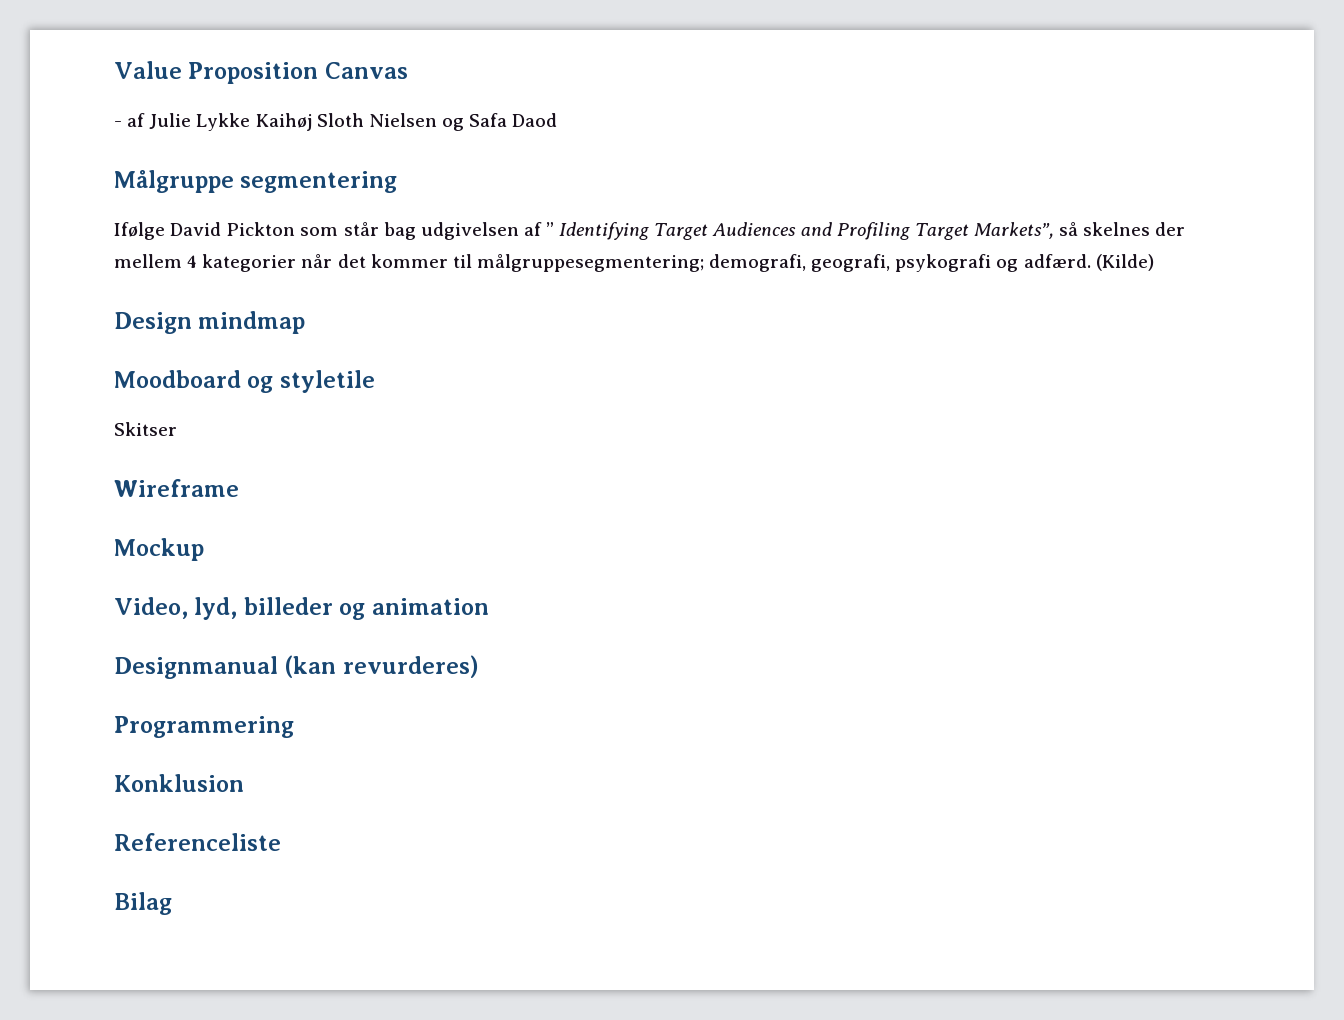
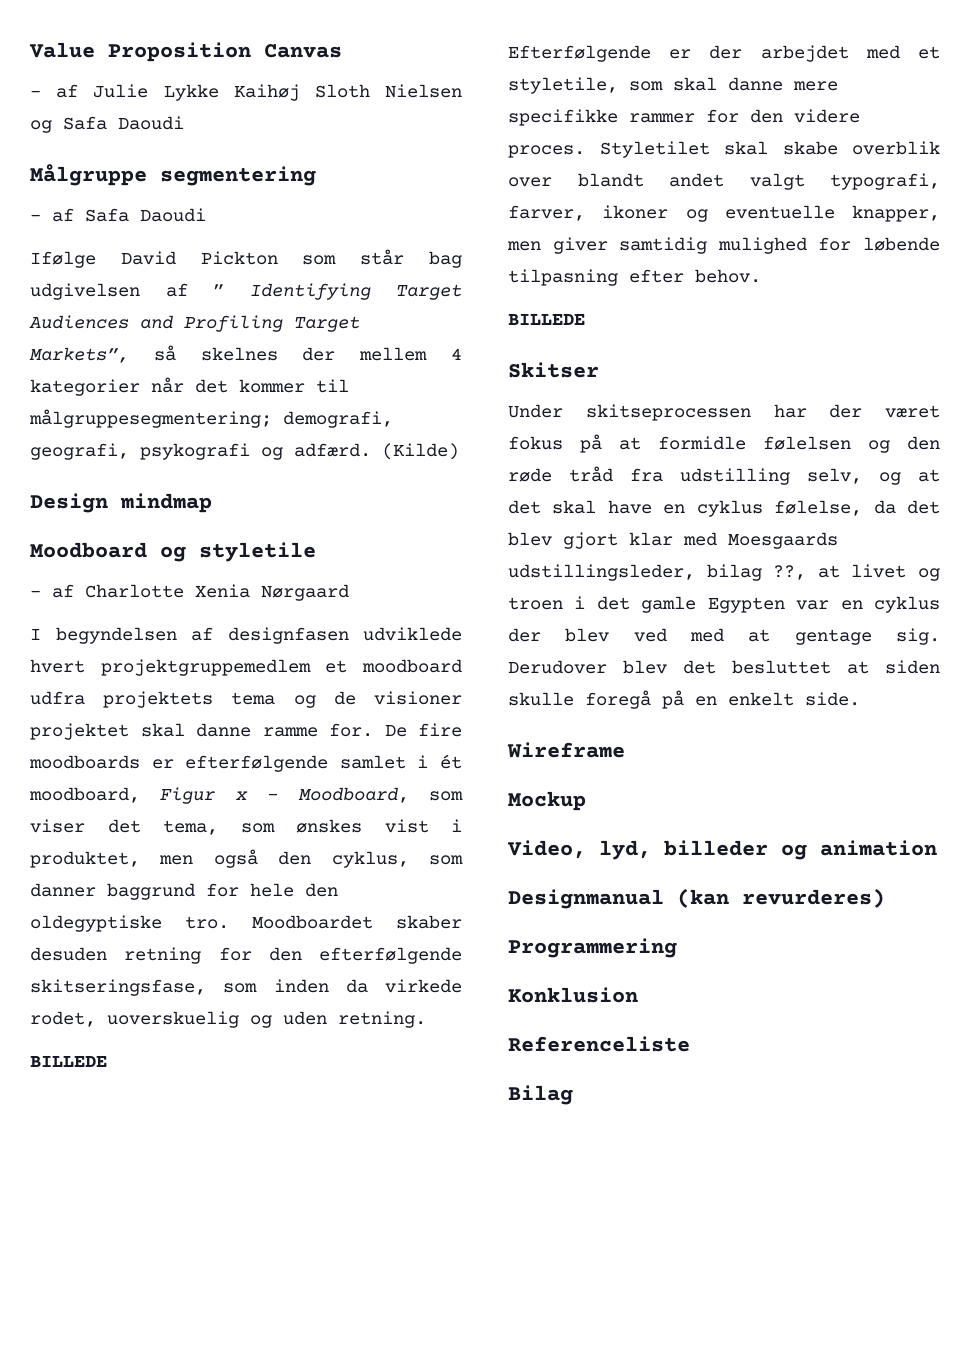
[512,113,558,127] Daod -> [118,116,184,130] Daoudi
(398, 182) none -> [30,208,206,222] // - af Safa Daoudi
[114,422,177,436] Skitser -> [30,584,349,601] [30,627,462,644] [30,659,463,676] [30,691,462,708] [30,723,462,740] [29,754,463,772] [29,787,463,804] [30,819,462,835] [30,849,463,868] [30,883,338,900] [30,915,462,932] [30,947,462,964] [30,979,462,996] [30,1011,426,1028] [30,1056,107,1067] [508,45,940,62] [508,77,838,94] [508,109,860,126] [508,141,940,158] [508,173,940,190] [508,205,940,222] [507,237,940,254] [508,269,761,286] [508,314,585,325] [508,362,599,378] [508,404,940,421] [508,434,940,453] [508,466,940,485] [508,500,940,517] [508,532,838,549] [508,564,940,581] [508,596,940,613] [508,628,940,645] [508,660,940,674] [508,690,860,709] - af Charlotte Xenia Nørgaard // I begyndelsen af designfasen udviklede hvert projektgruppemedlem et moodboard udfra projektets tema og de visioner projektet skal danne ramme for. De fire moodboards er efterfølgende samlet i ét moodboard, Figur x – Moodboard, som viser det tema, som ønskes vist i produktet, men også den cyklus, som danner baggrund for hele den oldegyptiske tro. Moodboardet skaber desuden retning for den efterfølgende skitseringsfase, som inden da virkede rodet, uoverskuelig og uden retning. // BILLEDE // Efterfølgende er der arbejdet med et styletile, som skal danne mere specifikke rammer for den videre proces. Styletilet skal skabe overblik over blandt andet valgt typografi, farver, ikoner og eventuelle knapper, men giver samtidig mulighed for løbende tilpasning efter behov. // BILLEDE // Skitser // Under skitseprocessen har der været fokus på at formidle følelsen og den røde tråd fra udstilling selv, og at det skal have en cyklus følelse, da det blev gjort klar med Moesgaards udstillingsleder, bilag ??, at livet og troen i det gamle Egypten var en cyklus der blev ved med at gentage sig. Derudover blev det besluttet at siden skulle foregå på en enkelt side.

